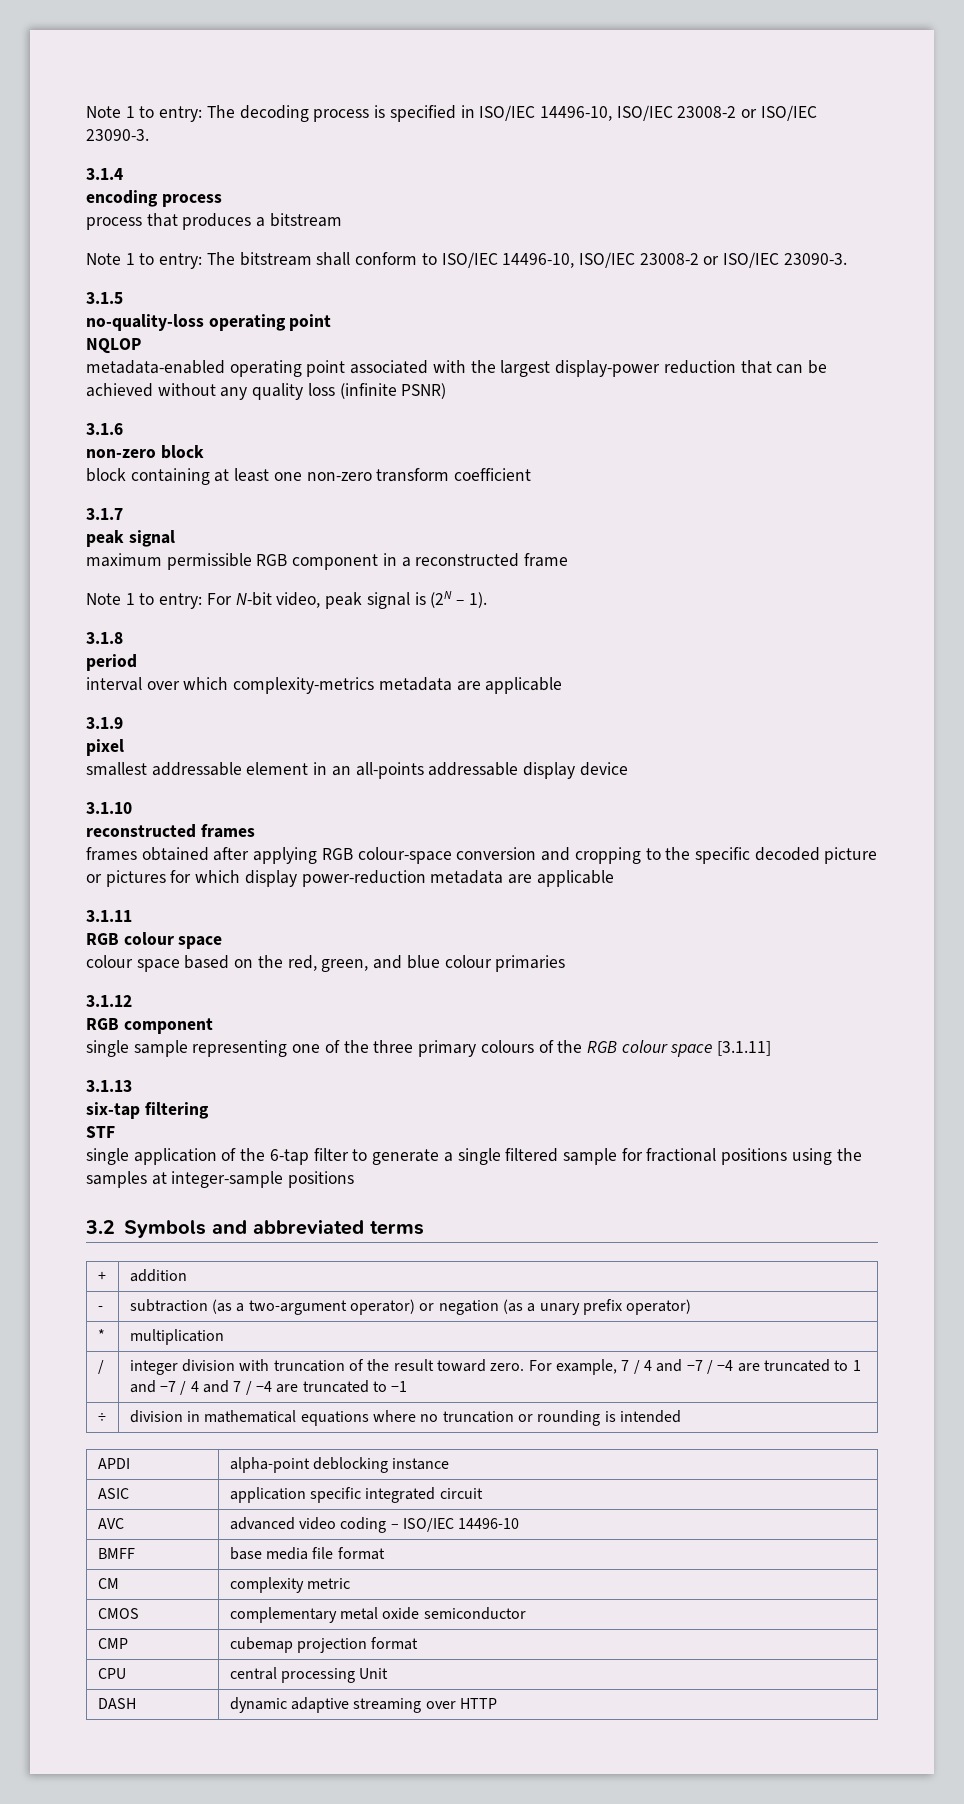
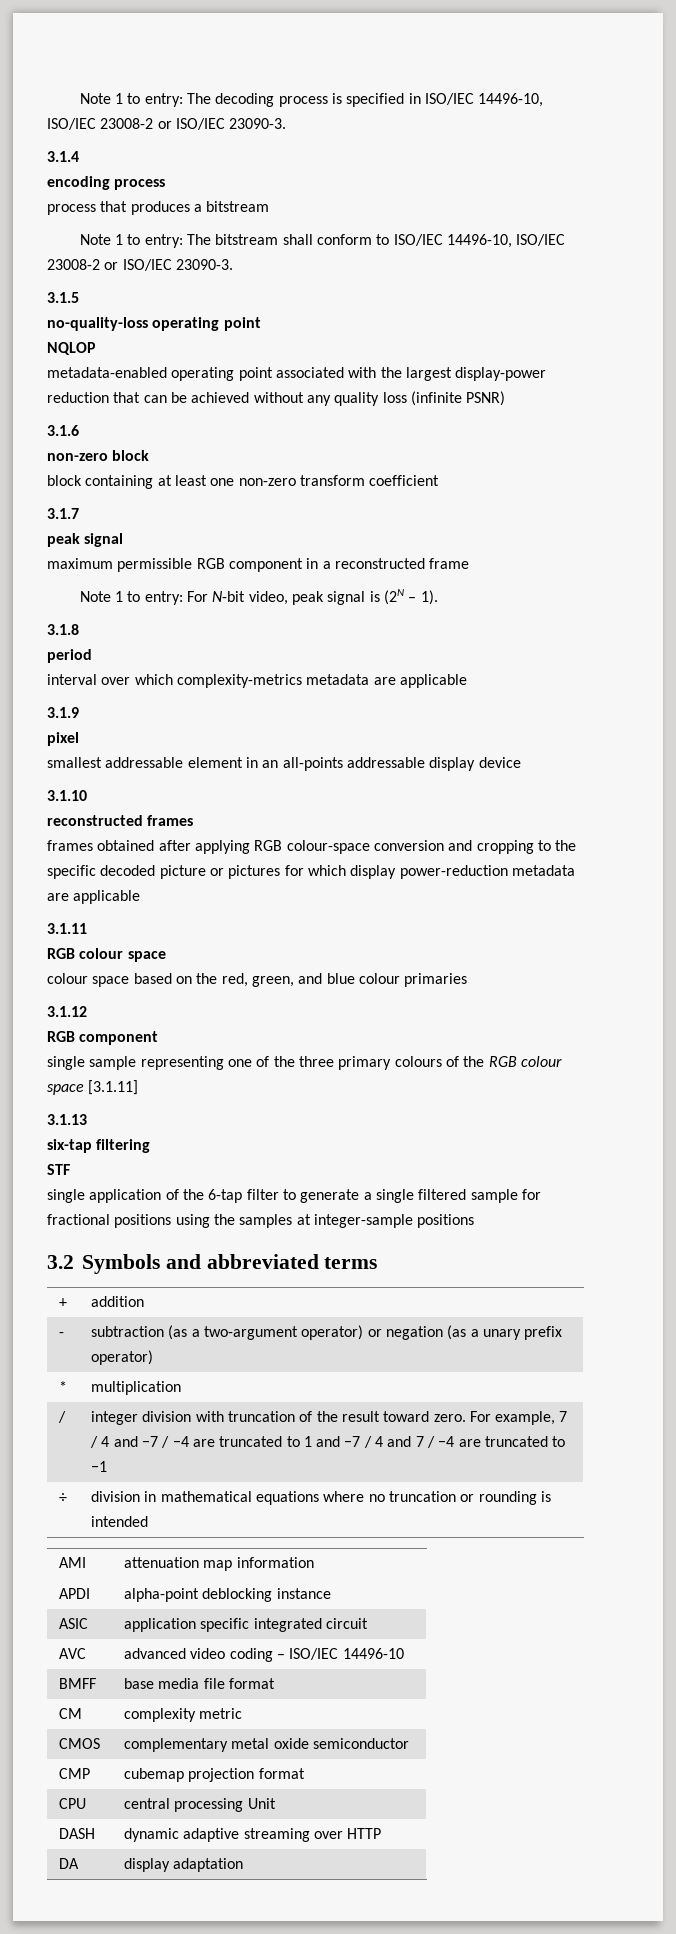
(681, 1416) none -> [58,1557,86,1568] AMI //
(130, 1463) none -> [123,1557,314,1571] attenuation map information //
(498, 1703) none -> [58,1858,79,1869] [123,1858,244,1872] // DA | display adaptation

